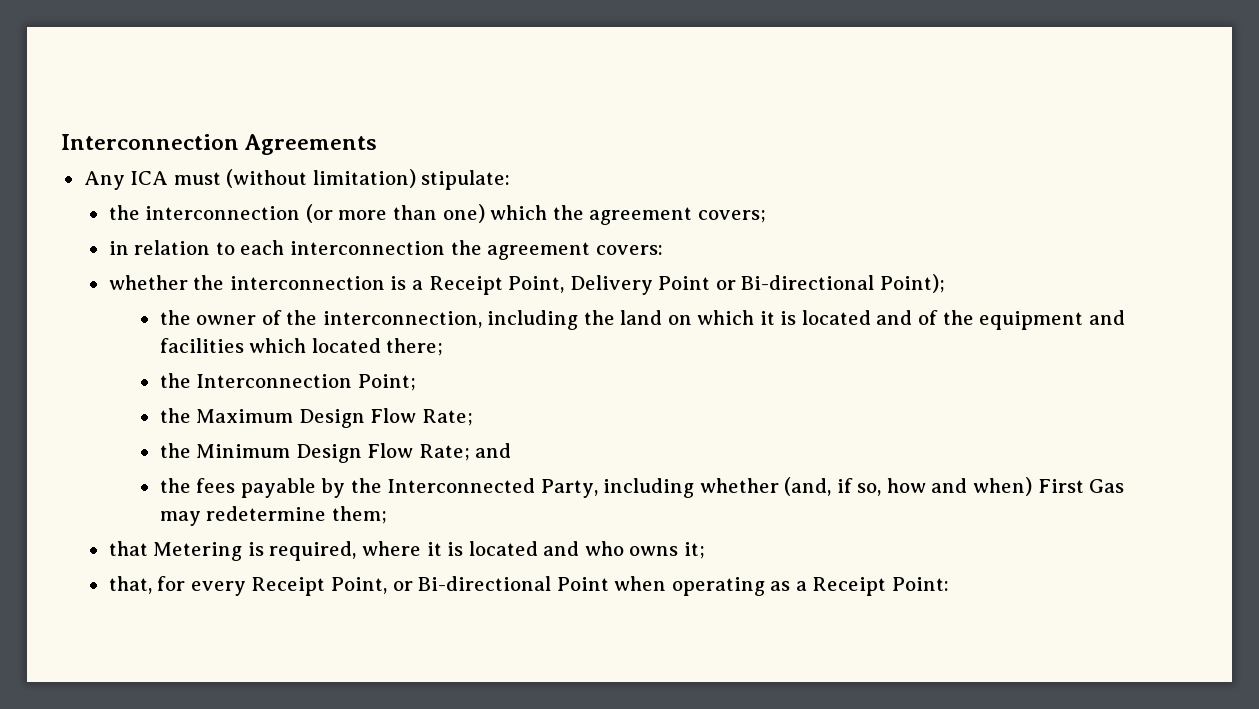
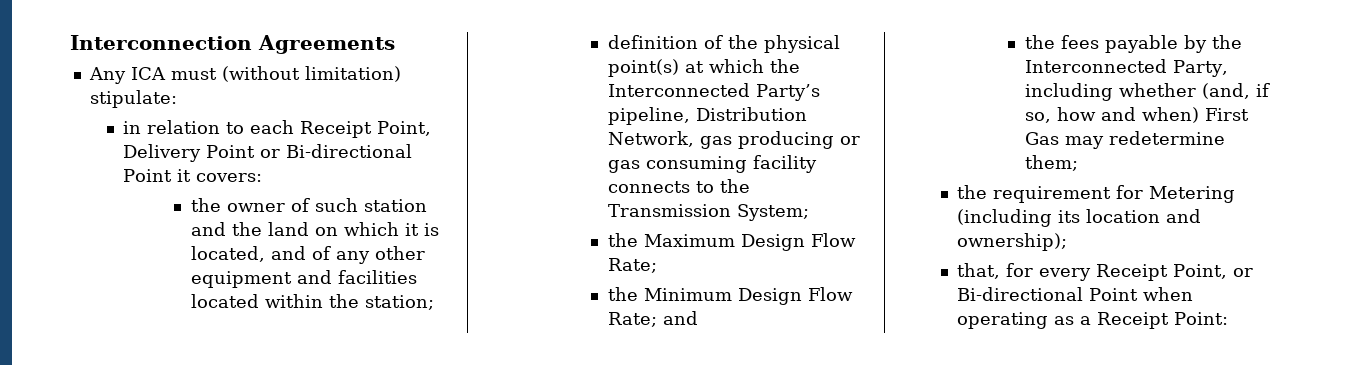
[108,204,766,225] [108,240,663,260] [108,275,424,290] the interconnection (or more than one) which the agreement covers; // in relation to each interconnection the agreement covers: // whether the interconnection is a -> [123,120,295,134] in relation to each
[879,274,945,293] Point); -> [123,169,263,182] Point it covers:
[286,310,579,330] the interconnection, including -> [314,198,427,212] [190,222,226,236] such station and
[801,310,871,325] located -> [190,246,265,262] located,
[942,310,974,325] the -> [335,246,425,264] any other
[249,338,444,356] [159,373,416,391] which located there; // the Interconnection Point; -> [190,294,434,310] [607,35,840,53] [607,59,800,77] [607,83,820,101] [607,107,807,125] [607,131,860,149] [607,155,817,173] [607,179,750,193] [607,204,809,221] located within the station; // definition of the physical point(s) at which the Interconnected Party’s pipeline, Distribution Network, gas producing or gas consuming facility connects to the Transmission System;
[108,541,705,561] that Metering is required, where it is located and who owns it; -> [957,185,1236,203] [957,209,1202,227] [957,233,1068,251] the requirement for Metering (including its location and ownership);

